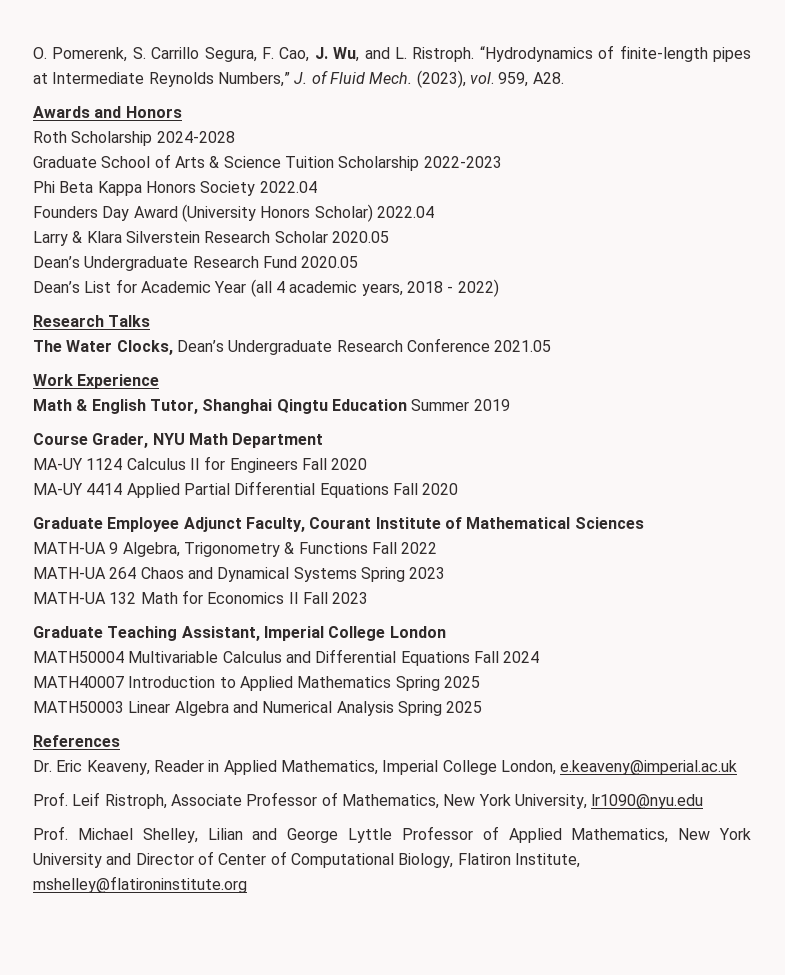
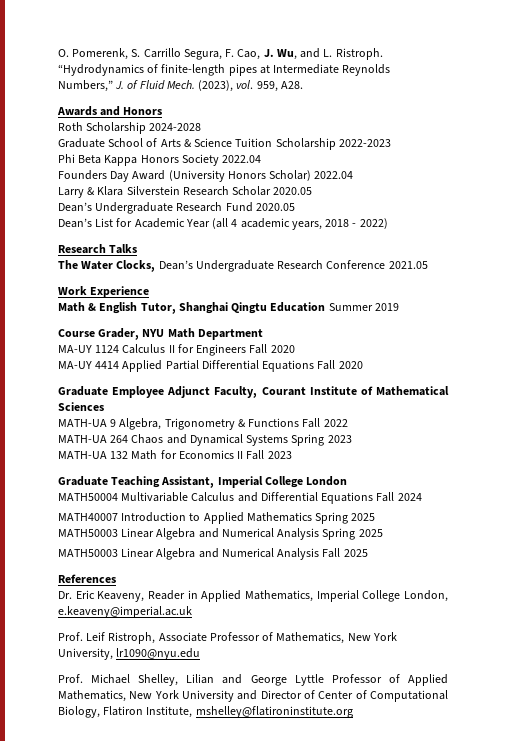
(483, 707) none -> [58,548,368,560] // MATH50003 Linear Algebra and Numerical Analysis Fall 2025

